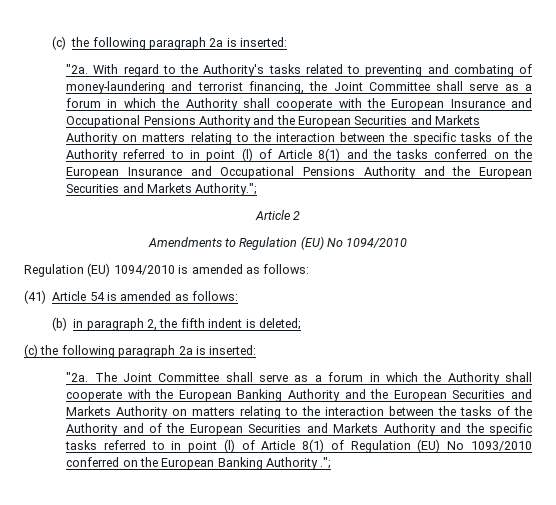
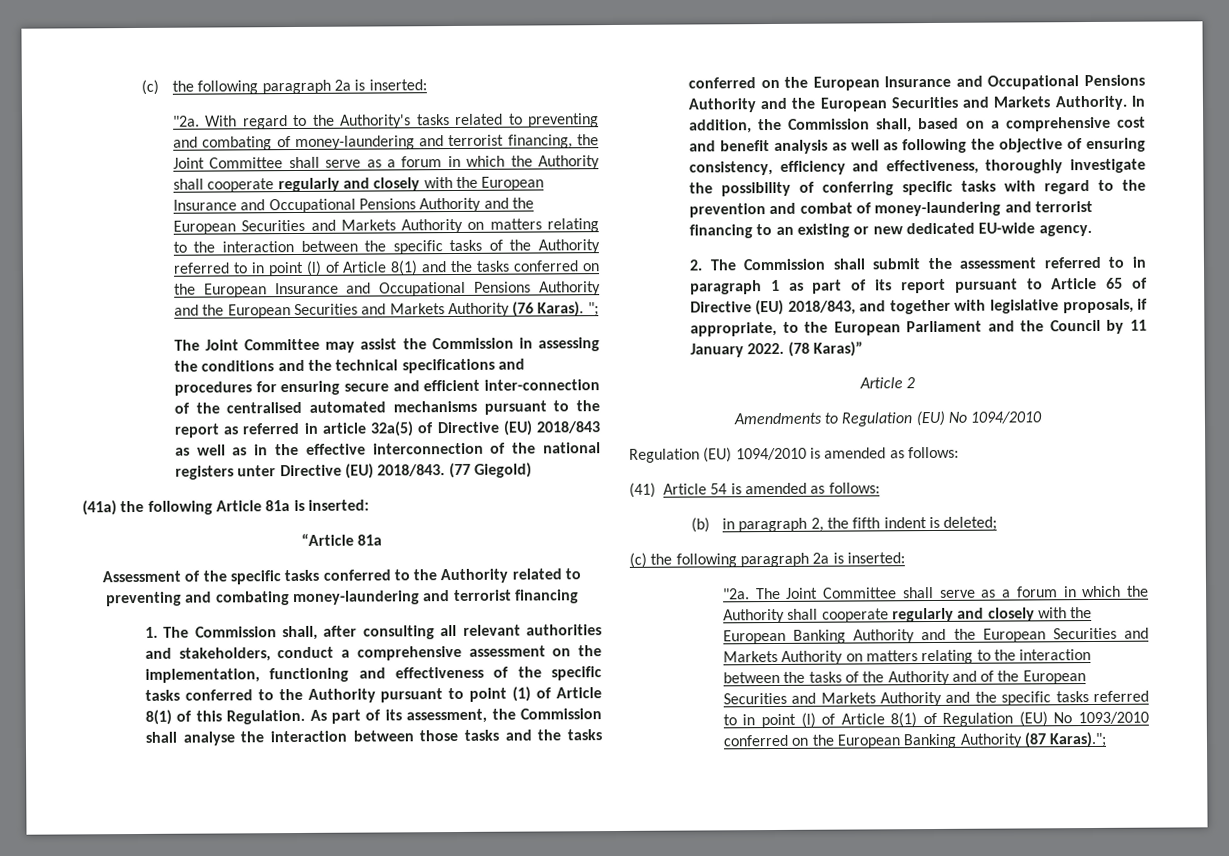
(333, 105) none -> [277,177,421,193] regularly and closely
[195,183,258,196] Authority."; -> [447,301,599,318] [173,337,600,353] [173,358,525,374] [173,379,600,396] [173,400,600,415] [173,420,601,438] [174,442,601,456] [174,462,532,480] [82,499,369,516] [300,533,383,546] [101,568,582,585] [106,589,579,607] [144,624,602,641] [144,645,602,662] [144,666,602,683] [144,686,602,703] [144,708,602,725] [144,729,602,746] [687,74,1145,91] [687,95,1145,113] [688,116,1146,134] [688,137,1146,154] [688,158,1146,176] [688,179,1146,197] [688,200,1093,218] [688,222,1092,239] [688,256,1147,271] [689,277,1148,295] [689,298,1148,316] [689,319,1147,337] [689,341,863,358] Authority (76 Karas). "; // The Joint Committee may assist the Commission in assessing the conditions and the technical specifications and procedures for ensuring secure and efficient inter-connection of the centralised automated mechanisms pursuant to the report as referred in article 32a(5) of Directive (EU) 2018/843 as well as in the effective interconnection of the national registers unter Directive (EU) 2018/843. (77 Giegold) // (41a) the following Article 81a is inserted: // “Article 81a // Assessment of the specific tasks conferred to the Authority related to preventing and combating money-laundering and terrorist financing // 1. The Commission shall, after consulting all relevant authorities and stakeholders, conduct a comprehensive assessment on the implementation, functioning and effectiveness of the specific tasks conferred to the Authority pursuant to point (1) of Article 8(1) of this Regulation. As part of its assessment, the Commission shall analyse the interaction between those tasks and the tasks conferred on the European Insurance and Occupational Pensions Authority and the European Securities and Markets Authority. In addition, the Commission shall, based on a comprehensive cost and benefit analysis as well as following the objective of ensuring consistency, efficiency and effectiveness, thoroughly investigate the possibility of conferring specific tasks with regard to the prevention and combat of money-laundering and terrorist financing to an existing or new dedicated EU-wide agency. // 2. The Commission shall submit the assessment referred to in paragraph 1 as part of its report pursuant to Article 65 of Directive (EU) 2018/843, and together with legislative proposals, if appropriate, to the European Parliament and the Council by 11 January 2022. (78 Karas)”
(123, 396) none -> [891,607,1035,623] regularly and closely
[320,457,332,469] ."; -> [1023,731,1108,748] (87 Karas).";

